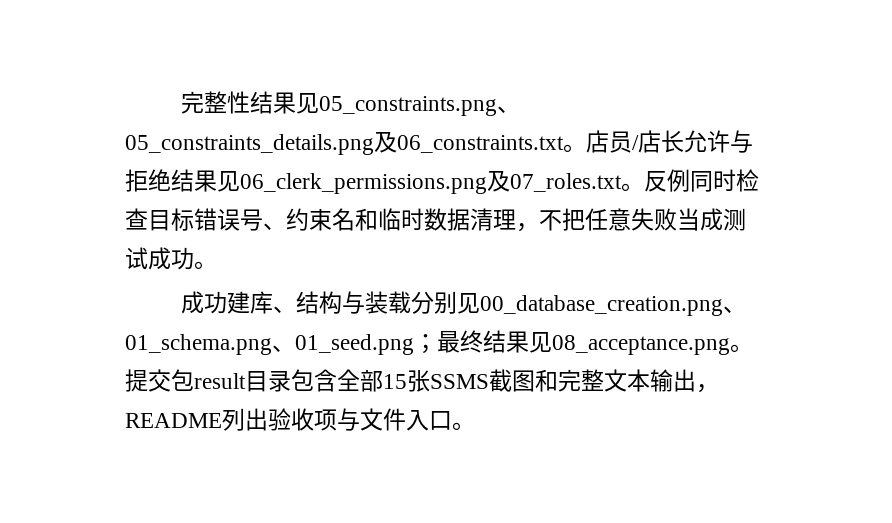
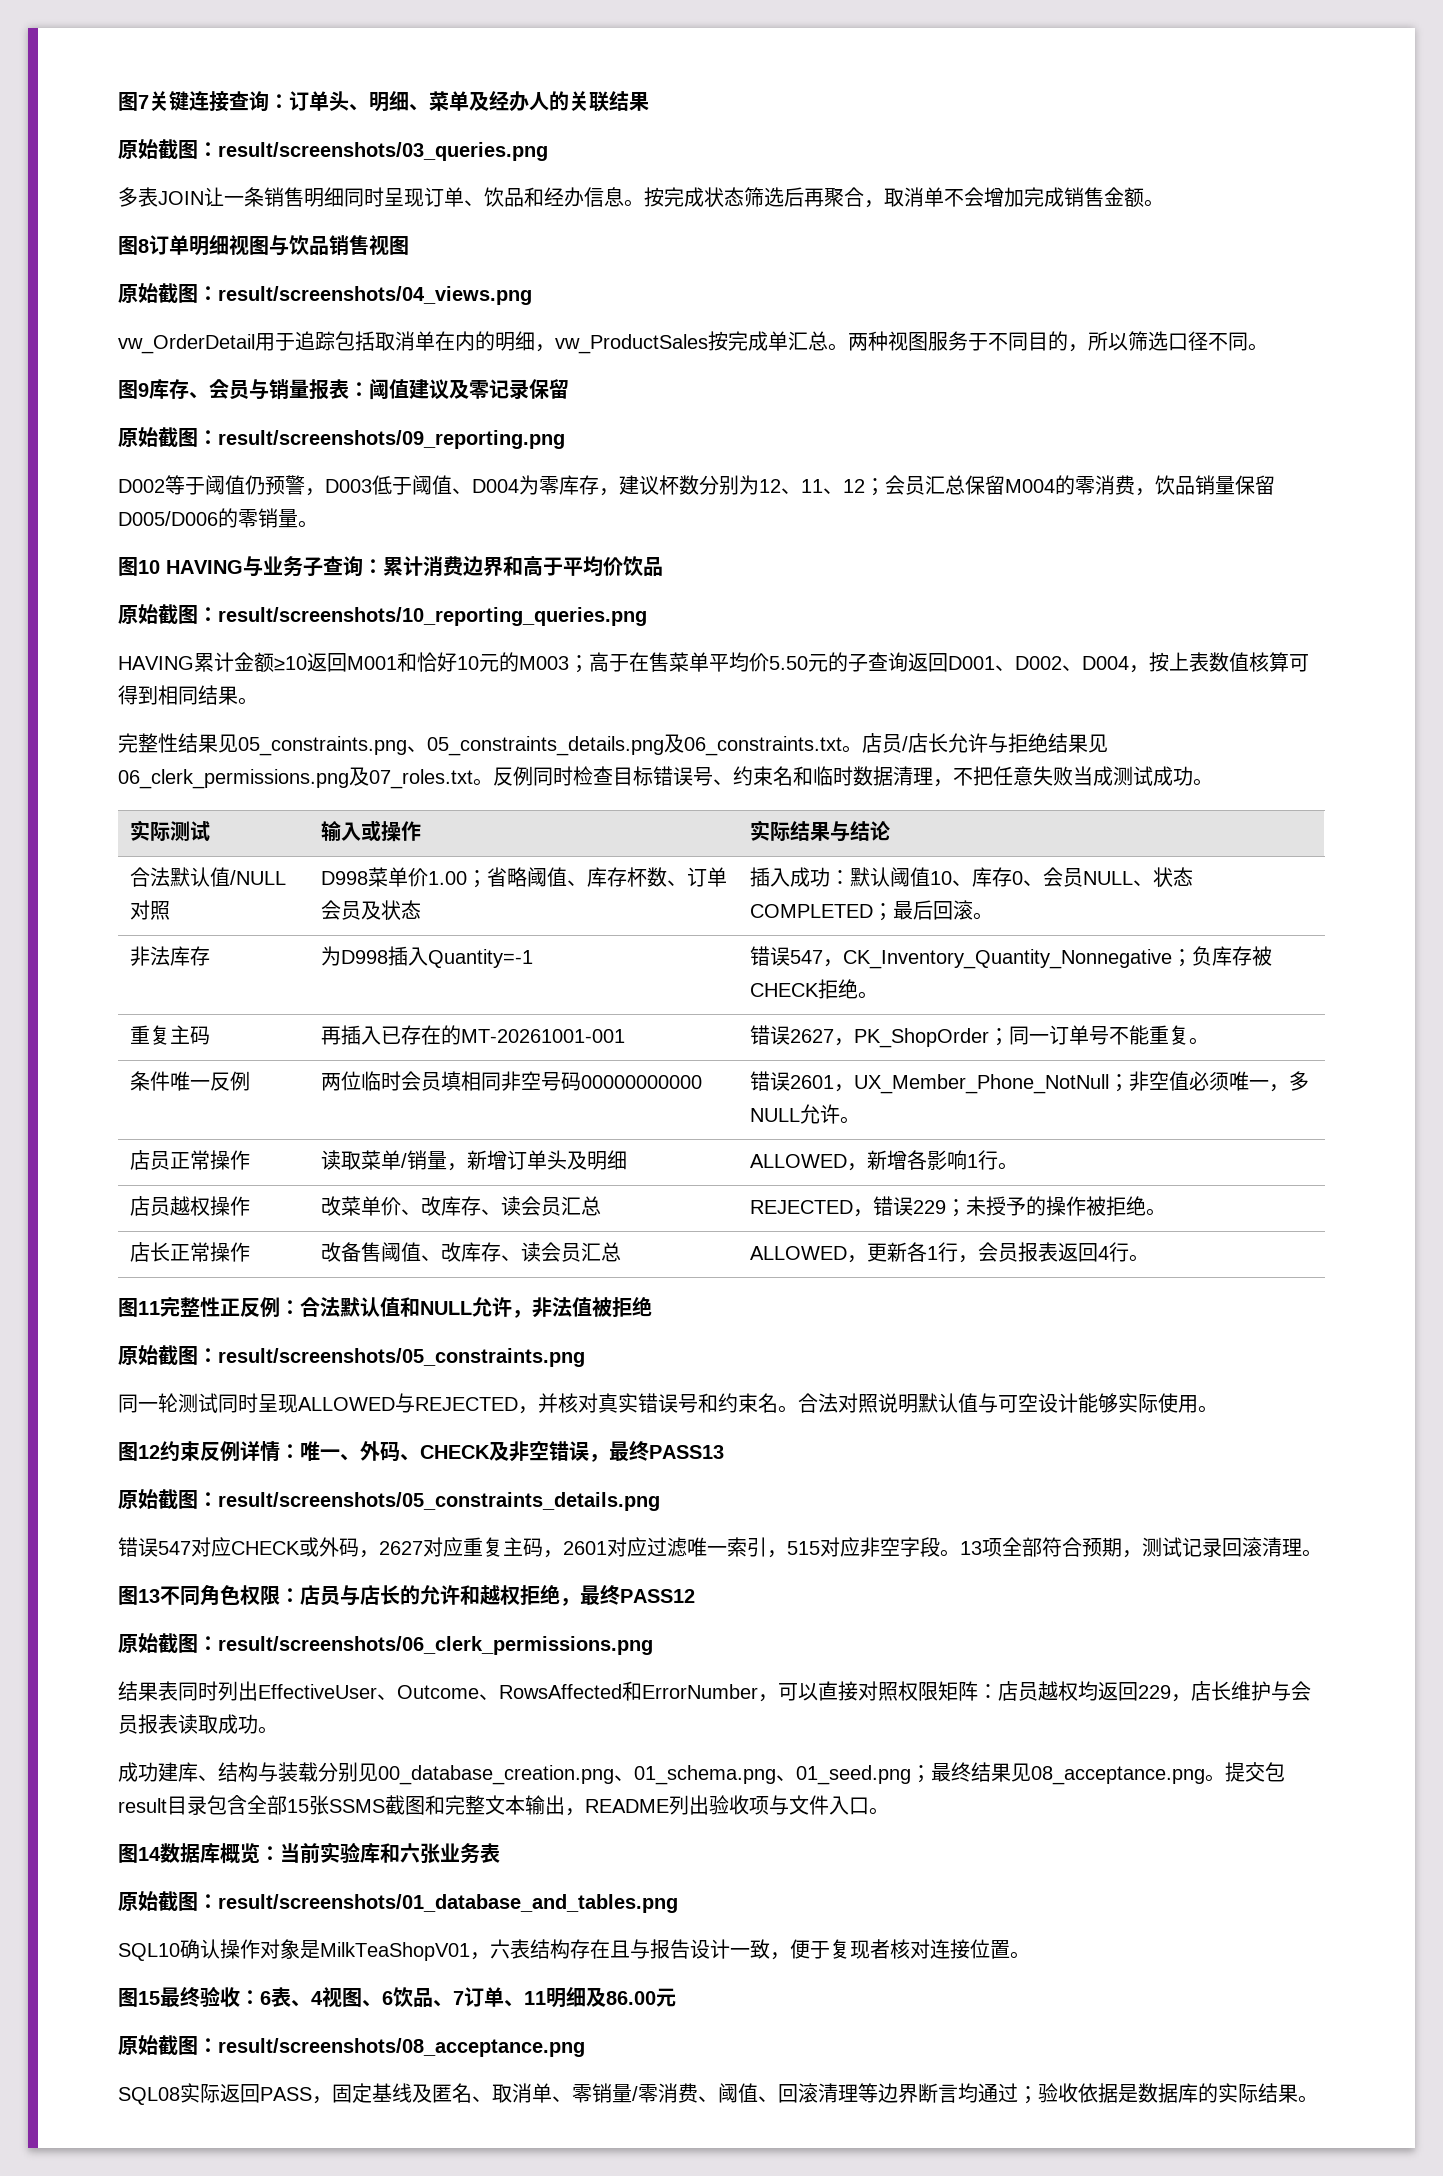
(181, 102) none -> [118,91,649,112] [118,139,548,161] [118,187,1164,208] [118,235,409,256] [118,283,532,305] [118,331,1268,354] [118,379,569,400] [118,427,565,449] [118,475,1275,496] [118,508,318,528] [118,556,663,577] [118,604,647,626] [118,652,1309,673] [118,685,258,705] 图7关键连接查询：订单头、明细、菜单及经办人的关联结果 // 原始截图：result/screenshots/03_queries.png // 多表JOIN让一条销售明细同时呈现订单、饮品和经办信息。按完成状态筛选后再聚合，取消单不会增加完成销售金额。 // 图8订单明细视图与饮品销售视图 // 原始截图：result/screenshots/04_views.png // vw_OrderDetail用于追踪包括取消单在内的明细，vw_ProductSales按完成单汇总。两种视图服务于不同目的，所以筛选口径不同。 // 图9库存、会员与销量报表：阈值建议及零记录保留 // 原始截图：result/screenshots/09_reporting.png // D002等于阈值仍预警，D003低于阈值、D004为零库存，建议杯数分别为12、11、12；会员汇总保留M004的零消费，饮品销量保留D005/D006的零销量。 // 图10 HAVING与业务子查询：累计消费边界和高于平均价饮品 // 原始截图：result/screenshots/10_reporting_queries.png // HAVING累计金额≥10返回M001和恰好10元的M003；高于在售菜单平均价5.50元的子查询返回D001、D002、D004，按上表数值核算可得到相同结果。 //
(217, 265) none -> [129,820,210,841] [320,820,421,842] [749,820,890,842] [129,867,286,887] [129,900,170,920] [320,867,727,888] [320,900,421,920] [749,867,1193,887] [749,900,993,921] [129,946,210,966] [320,946,533,968] [749,946,1272,969] [749,979,878,999] [129,1025,210,1045] [320,1025,625,1045] [749,1025,1209,1048] [129,1071,250,1091] [320,1071,702,1091] [749,1071,1309,1094] [749,1104,860,1124] [129,1150,250,1170] [320,1150,627,1171] [749,1150,1018,1171] [129,1196,250,1216] [320,1196,601,1216] [749,1196,1166,1217] [129,1242,250,1262] [320,1242,621,1262] [749,1242,1149,1263] [118,1296,652,1318] [118,1345,585,1367] [118,1393,1218,1414] [118,1441,724,1462] [118,1489,660,1511] [118,1537,1322,1558] [118,1584,695,1606] [118,1633,653,1655] [118,1681,1311,1702] [118,1714,278,1734] // 实际测试 | 输入或操作 | 实际结果与结论 // 合法默认值/NULL对照 | D998菜单价1.00；省略阈值、库存杯数、订单会员及状态 | 插入成功：默认阈值10、库存0、会员NULL、状态COMPLETED；最后回滚。 // 非法库存 | 为D998插入Quantity=-1 | 错误547，CK_Inventory_Quantity_Nonnegative；负库存被CHECK拒绝。 // 重复主码 | 再插入已存在的MT-20261001-001 | 错误2627，PK_ShopOrder；同一订单号不能重复。 // 条件唯一反例 | 两位临时会员填相同非空号码00000000000 | 错误2601，UX_Member_Phone_NotNull；非空值必须唯一，多NULL允许。 // 店员正常操作 | 读取菜单/销量，新增订单头及明细 | ALLOWED，新增各影响1行。 // 店员越权操作 | 改菜单价、改库存、读会员汇总 | REJECTED，错误229；未授予的操作被拒绝。 // 店长正常操作 | 改备售阈值、改库存、读会员汇总 | ALLOWED，更新各1行，会员报表返回4行。 // 图11完整性正反例：合法默认值和NULL允许，非法值被拒绝 // 原始截图：result/screenshots/05_constraints.png // 同一轮测试同时呈现ALLOWED与REJECTED，并核对真实错误号和约束名。合法对照说明默认值与可空设计能够实际使用。 // 图12约束反例详情：唯一、外码、CHECK及非空错误，最终PASS13 // 原始截图：result/screenshots/05_constraints_details.png // 错误547对应CHECK或外码，2627对应重复主码，2601对应过滤唯一索引，515对应非空字段。13项全部符合预期，测试记录回滚清理。 // 图13不同角色权限：店员与店长的允许和越权拒绝，最终PASS12 // 原始截图：result/screenshots/06_clerk_permissions.png // 结果表同时列出EffectiveUser、Outcome、RowsAffected和ErrorNumber，可以直接对照权限矩阵：店员越权均返回229，店长维护与会员报表读取成功。
(475, 426) none -> [118,1842,500,1864] [118,1891,678,1913] [118,1939,1030,1961] [118,1986,676,2008] [118,2035,585,2057] [118,2083,1318,2105] // 图14数据库概览：当前实验库和六张业务表 // 原始截图：result/screenshots/01_database_and_tables.png // SQL10确认操作对象是MilkTeaShopV01，六表结构存在且与报告设计一致，便于复现者核对连接位置。 // 图15最终验收：6表、4视图、6饮品、7订单、11明细及86.00元 // 原始截图：result/screenshots/08_acceptance.png // SQL08实际返回PASS，固定基线及匿名、取消单、零销量/零消费、阈值、回滚清理等边界断言均通过；验收依据是数据库的实际结果。

